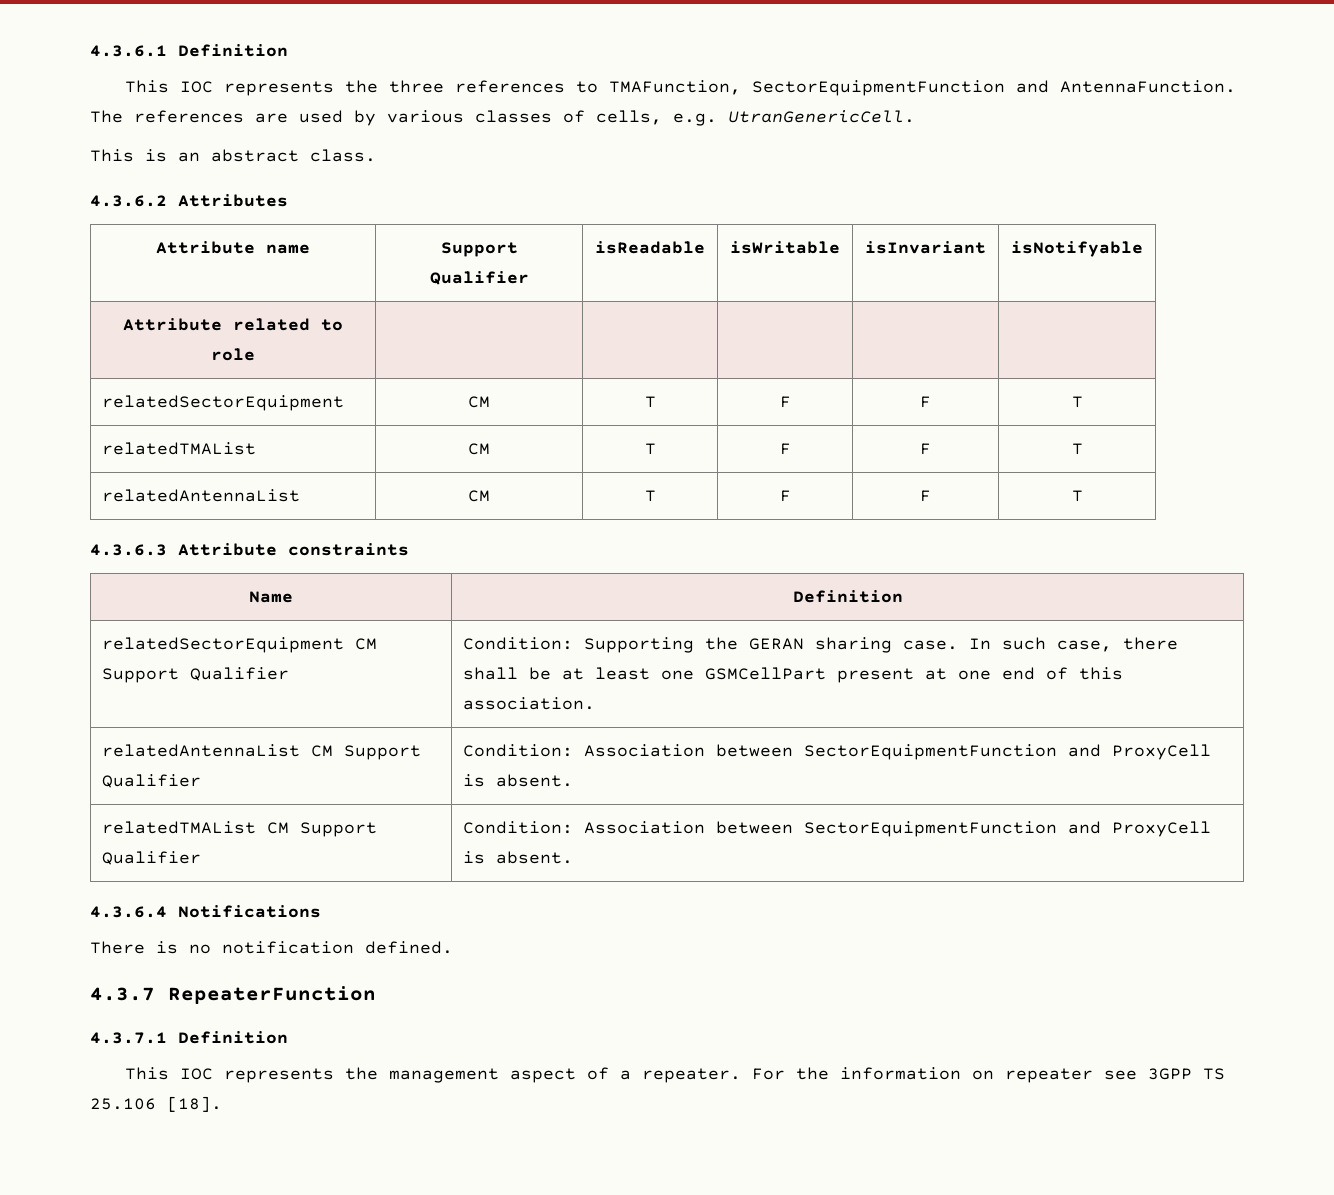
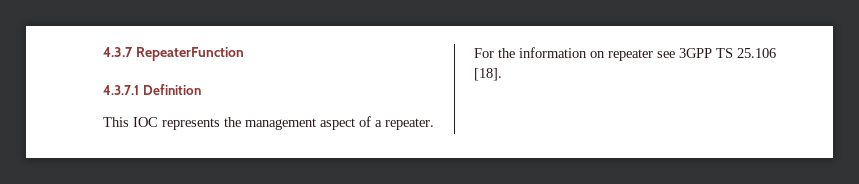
[90,44,288,57] [124,80,1236,96] [90,110,915,126] [90,149,376,162] [90,194,288,207] [156,241,310,254] [440,242,518,257] [429,271,529,285] [595,241,705,254] [730,241,840,254] [865,241,986,254] [1010,241,1143,257] [123,318,343,331] [211,348,255,361] [101,395,344,411] [468,396,490,408] [644,396,656,408] [779,396,791,408] [920,396,931,408] [1071,396,1083,408] [101,442,256,455] [468,443,490,455] [644,443,656,455] [779,443,791,455] [920,443,931,455] [1071,443,1083,455] [101,489,300,502] [468,490,490,502] [644,490,656,502] [779,490,791,502] [920,490,931,502] [1071,490,1083,502] [90,543,409,556] [249,591,293,603] [792,590,903,603] [101,637,377,653] [101,667,289,683] [462,637,1178,653] [462,667,1123,683] [462,697,595,710] [101,744,421,760] [101,774,201,788] [462,744,1211,760] [462,774,573,787] [101,821,377,837] [101,851,201,865] [462,821,1211,837] [462,851,573,864] [90,905,321,918] [90,941,453,954] 4.3.6.1 Definition // This IOC represents the three references to TMAFunction, SectorEquipmentFunction and AntennaFunction. The references are used by various classes of cells, e.g. UtranGenericCell. // This is an abstract class. // 4.3.6.2 Attributes // Attribute name | Support Qualifier | isReadable | isWritable | isInvariant | isNotifyable // Attribute related to role | | | | | // relatedSectorEquipment | CM | T | F | F | T // relatedTMAList | CM | T | F | F | T // relatedAntennaList | CM | T | F | F | T // 4.3.6.3 Attribute constraints // Name | Definition // relatedSectorEquipment CM Support Qualifier | Condition: Supporting the GERAN sharing case. In such case, there shall be at least one GSMCellPart present at one end of this association. // relatedAntennaList CM Support Qualifier | Condition: Association between SectorEquipmentFunction and ProxyCell is absent. // relatedTMAList CM Support Qualifier | Condition: Association between SectorEquipmentFunction and ProxyCell is absent. // 4.3.6.4 Notifications // There is no notification defined. // -> (103, 52) none

